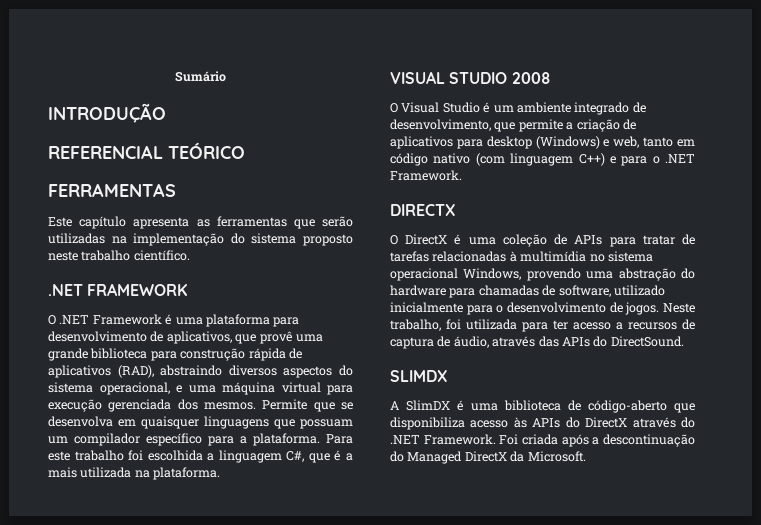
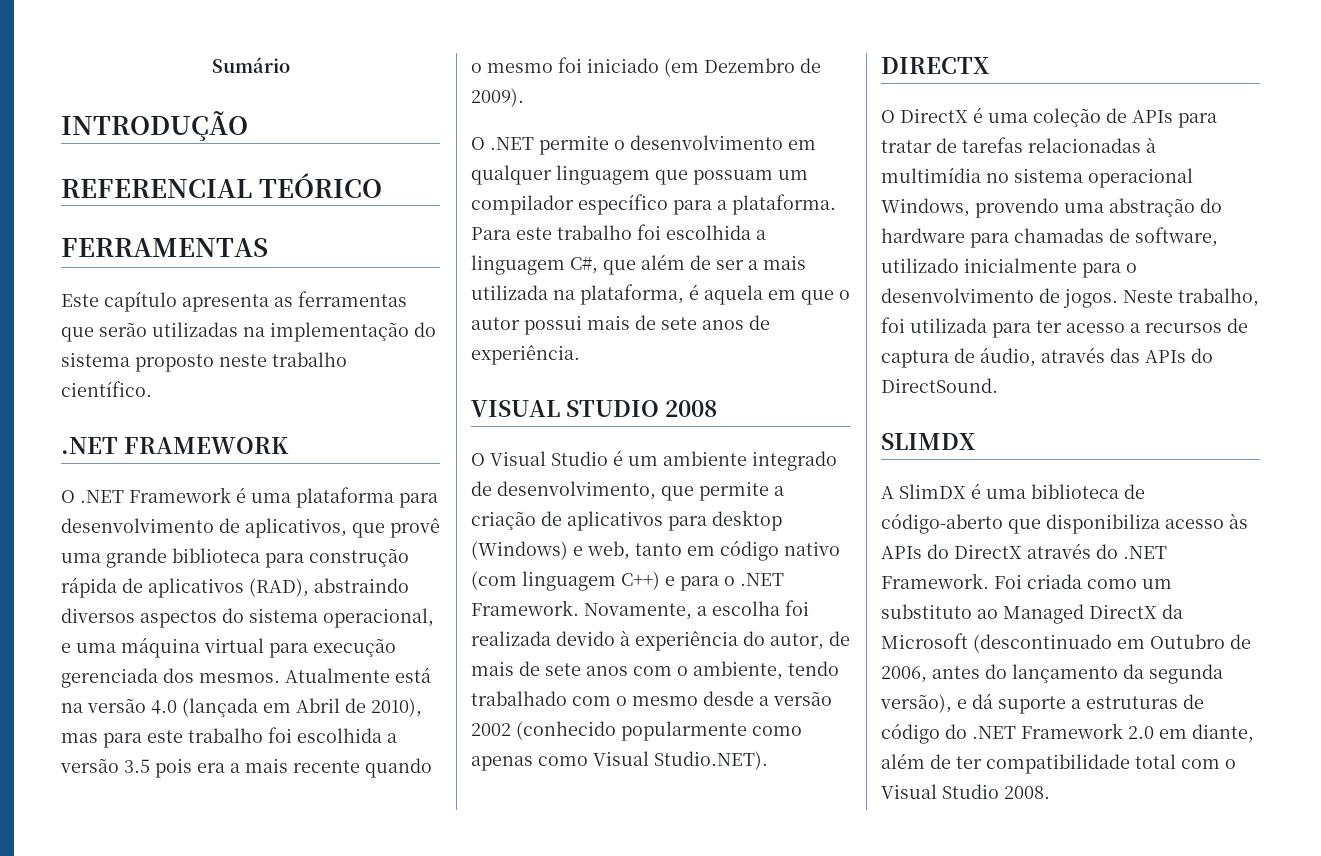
[262,399,353,412] [48,416,269,429] Permite que se desenvolva em quaisquer linguagens -> [285,667,431,683] [61,698,422,717] [61,727,397,748] [60,758,432,778] [471,57,821,77] [471,88,524,107] [471,135,816,155] [471,165,650,185] Atualmente está na versão 4.0 (lançada em Abril de 2010), mas para este trabalho foi escolhida a versão 3.5 pois era a mais recente quando o mesmo foi iniciado (em Dezembro de 2009). // O .NET permite o desenvolvimento em qualquer linguagem
[334,450,342,461] é -> [641,254,744,270] além de ser
[153,467,221,480] plataforma. -> [580,284,850,305] [471,315,770,335] [471,345,580,365] plataforma, é aquela em que o autor possui mais de sete anos de experiência.
(462, 175) none -> [584,600,809,620] [471,630,850,651] [471,661,839,680] [471,691,832,706] [471,721,802,741] [471,751,768,771] Novamente, a escolha foi realizada devido à experiência do autor, de mais de sete anos com o ambiente, tendo trabalhado com o mesmo desde a versão 2002 (conhecido popularmente como apenas como Visual Studio.NET).
[561,434,695,447] [390,451,586,464] após a descontinuação do Managed DirectX da Microsoft. -> [1087,579,1172,589] [881,604,1183,624] [881,633,1251,653] [881,664,1223,684] [880,693,1204,714] [881,723,1254,744] [881,753,1236,774] [881,784,1050,799] como um substituto ao Managed DirectX da Microsoft (descontinuado em Outubro de 2006, antes do lançamento da segunda versão), e dá suporte a estruturas de código do .NET Framework 2.0 em diante, além de ter compatibilidade total com o Visual Studio 2008.

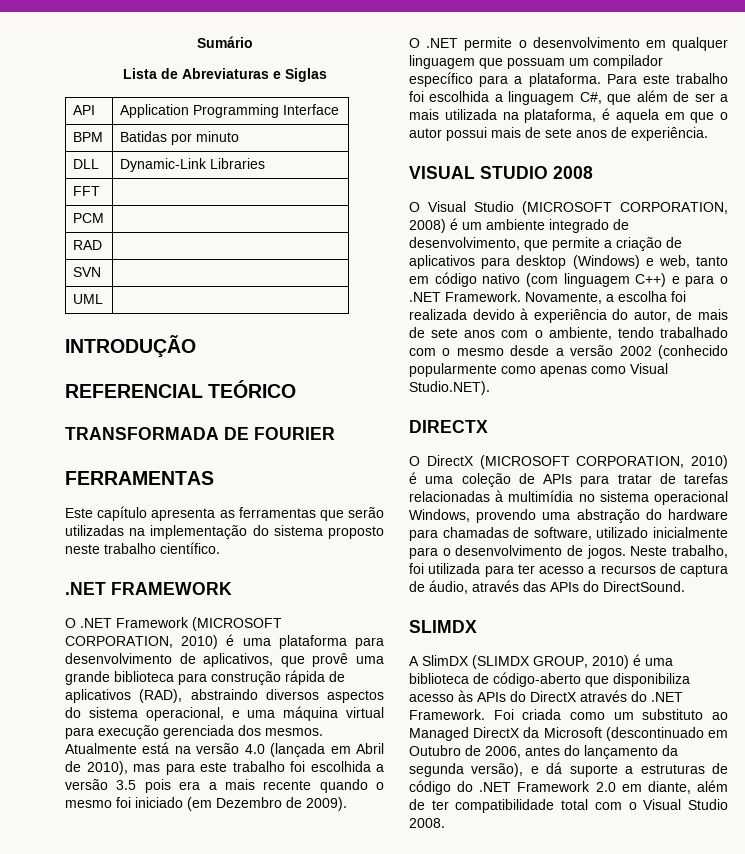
(290, 65) none -> [122,68,327,82] [72,105,95,115] [119,104,339,118] [72,132,103,142] [119,131,239,145] [72,159,99,169] [119,158,265,172] [72,186,100,196] [72,213,104,223] [72,240,102,250] [72,267,101,277] [72,294,103,304] // Lista de Abreviaturas e Siglas // API | Application Programming Interface // BPM | Batidas por minuto // DLL | Dynamic-Link Libraries // FFT | // PCM | // RAD | // SVN | // UML |
(382, 185) none -> [65,427,335,440] // TRANSFORMADA DE FOURIER
(231, 495) none -> [192,617,282,631] [65,635,219,649] (MICROSOFT CORPORATION, 2010)
(608, 458) none -> [522,201,728,215] [409,219,446,233] (MICROSOFT CORPORATION, 2008)
(968, 115) none -> [479,455,728,469] (MICROSOFT CORPORATION, 2010)
(966, 491) none -> [472,655,629,669] (SLIMDX GROUP, 2010)

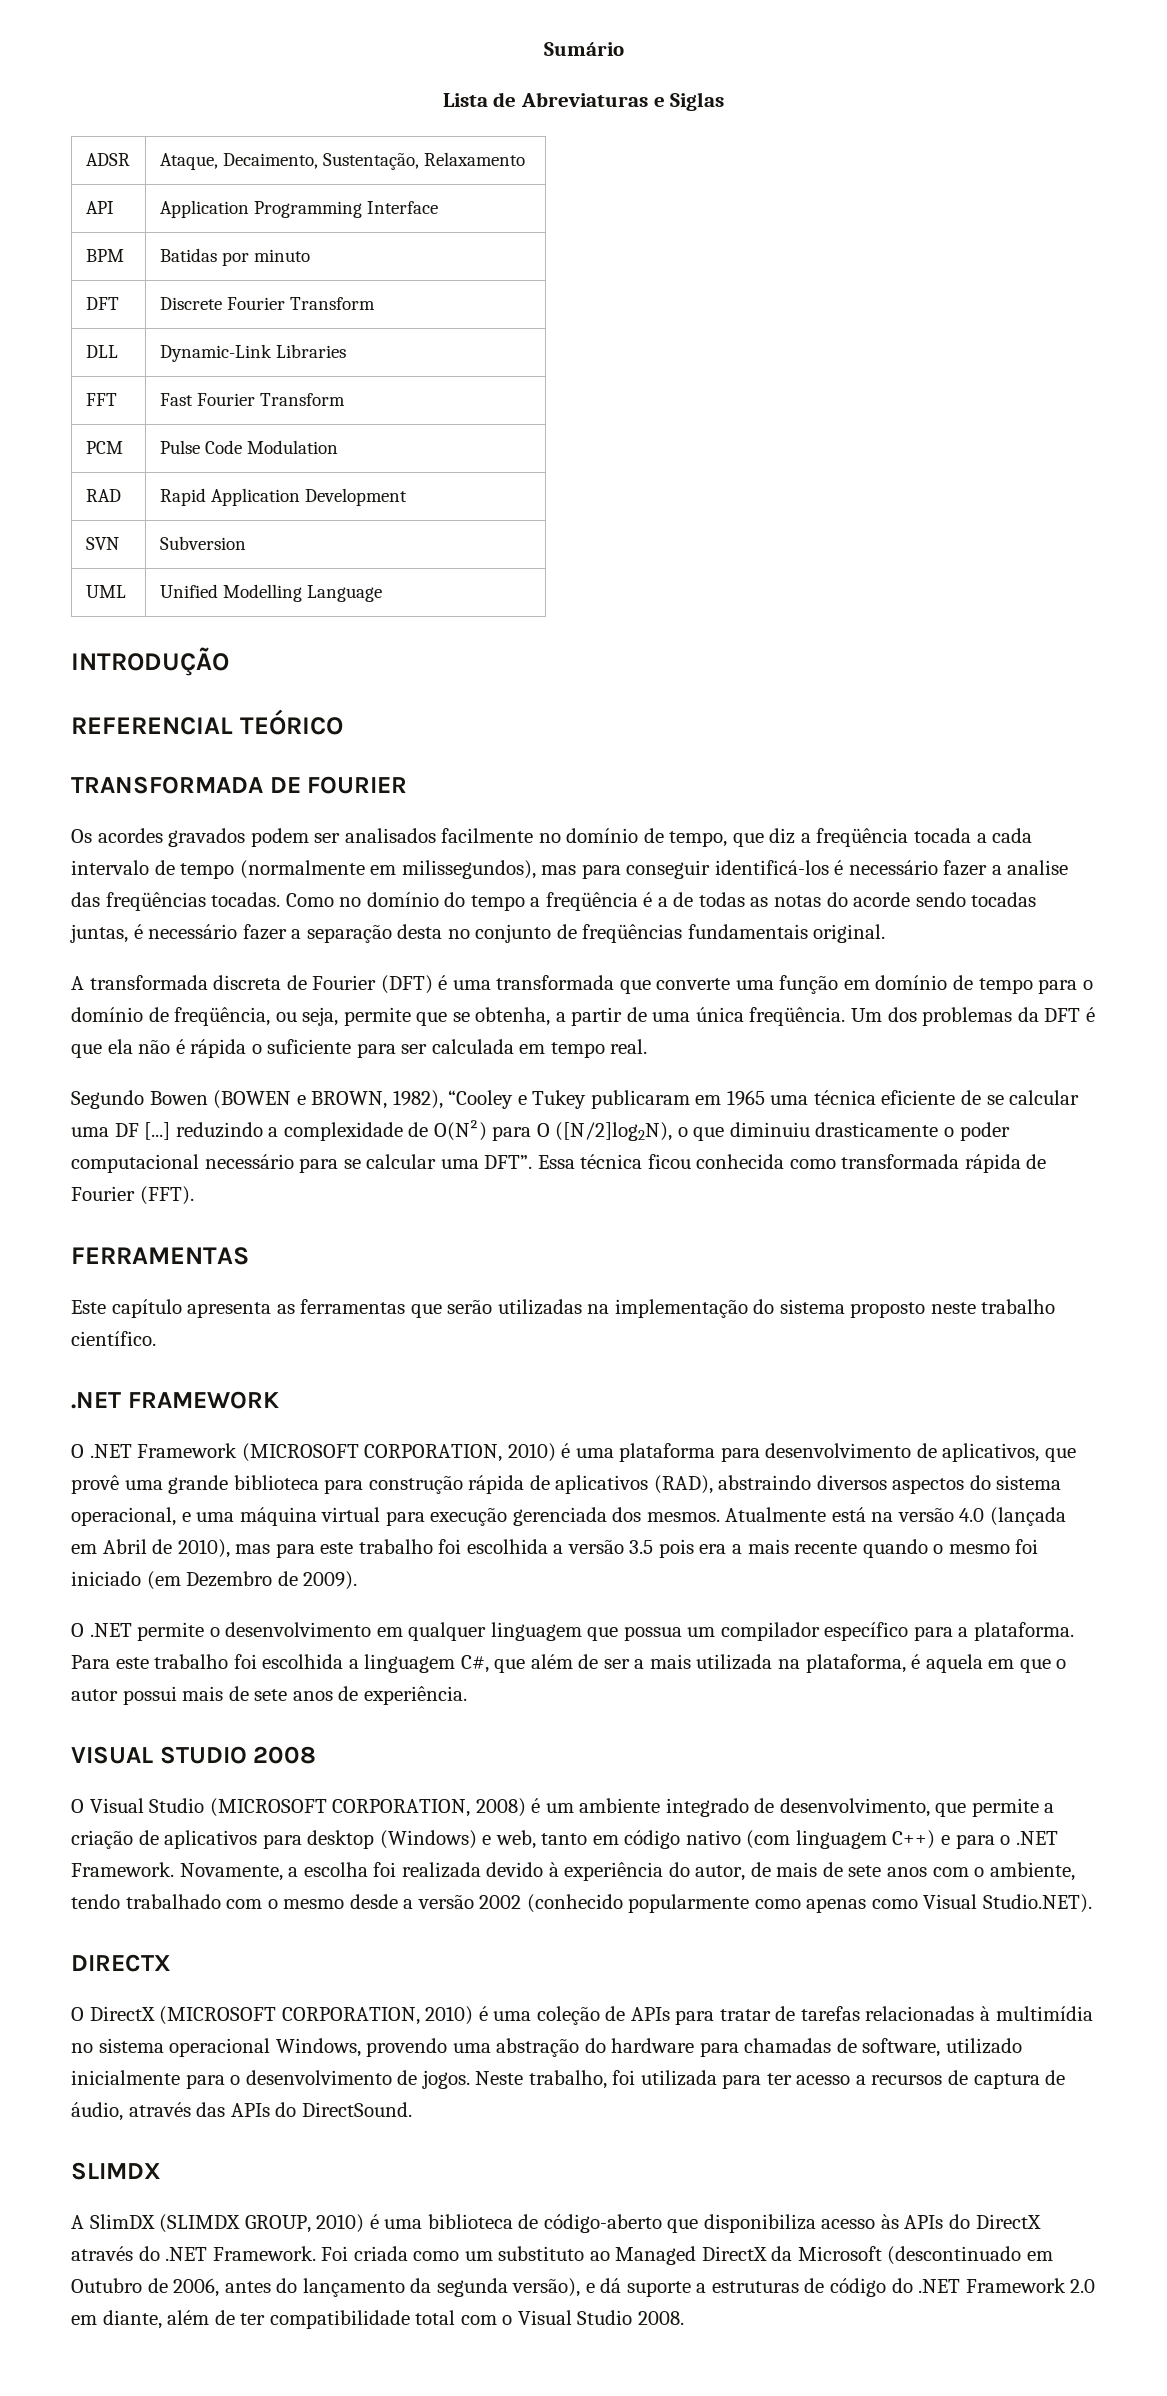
(327, 75) none -> [85,153,130,166] [159,152,525,170] // ADSR | Ataque, Decaimento, Sustentação, Relaxamento
(239, 136) none -> [85,297,119,310] [159,297,375,310] // DFT | Discrete Fourier Transform
[72,213,104,223] [72,240,102,250] // PCM | // RAD | -> [159,393,345,406] [85,441,123,454] [159,440,338,454] [85,489,121,502] [159,488,407,506] Fast Fourier Transform // PCM | Pulse Code Modulation // RAD | Rapid Application Development
(101, 272) none -> [159,536,246,550] Subversion
(103, 299) none -> [159,584,382,602] Unified Modelling Language
(335, 433) none -> [71,828,1033,847] [71,860,1069,879] [71,892,1037,911] [70,924,886,943] [71,975,1093,994] [71,1007,1095,1026] [71,1039,648,1058] [71,1090,1080,1109] [71,1120,1010,1141] [71,1154,1047,1173] [71,1186,194,1205] // Os acordes gravados podem ser analisados facilmente no domínio de tempo, que diz a freqüência tocada a cada intervalo de tempo (normalmente em milissegundos), mas para conseguir identificá-los é necessário fazer a analise das freqüências tocadas. Como no domínio do tempo a freqüência é a de todas as notas do acorde sendo tocadas juntas, é necessário fazer a separação desta no conjunto de freqüências fundamentais original. // A transformada discreta de Fourier (DFT) é uma transformada que converte uma função em domínio de tempo para o domínio de freqüência, ou seja, permite que se obtenha, a partir de uma única freqüência. Um dos problemas da DFT é que ela não é rápida o suficiente para ser calculada em tempo real. // Segundo Bowen (BOWEN e BROWN, 1982), “Cooley e Tukey publicaram em 1965 uma técnica eficiente de se calcular uma DF [...] reduzindo a complexidade de O(N²) para O ([N/2]log2N), o que diminuiu drasticamente o poder computacional necessário para se calcular uma DFT”. Essa técnica ficou conhecida como transformada rápida de Fourier (FFT).
[507,58,565,69] possuam -> [623,1626,682,1641] possua

